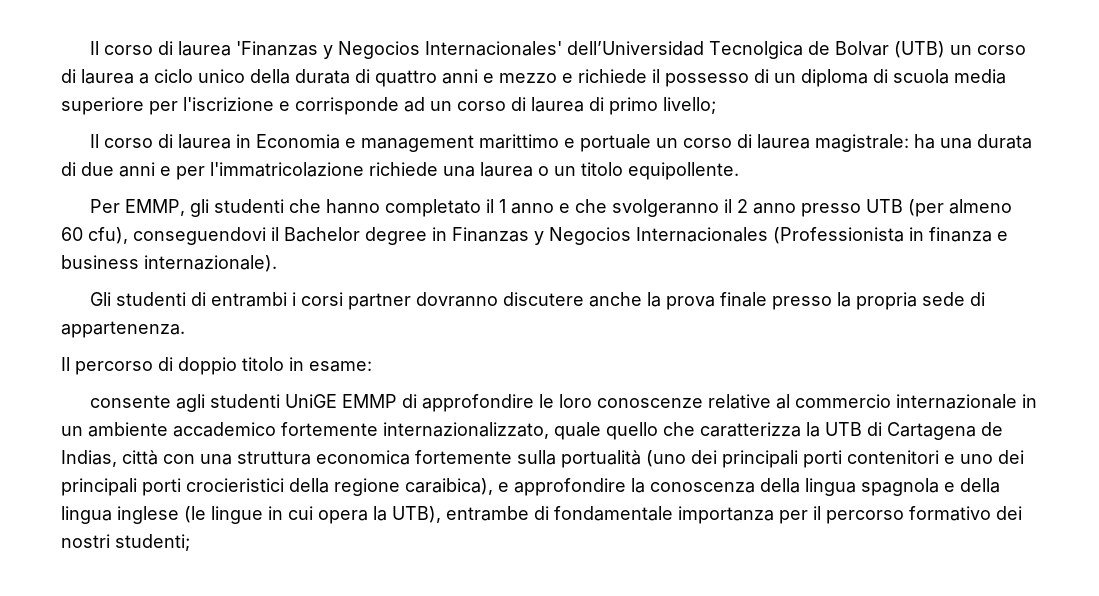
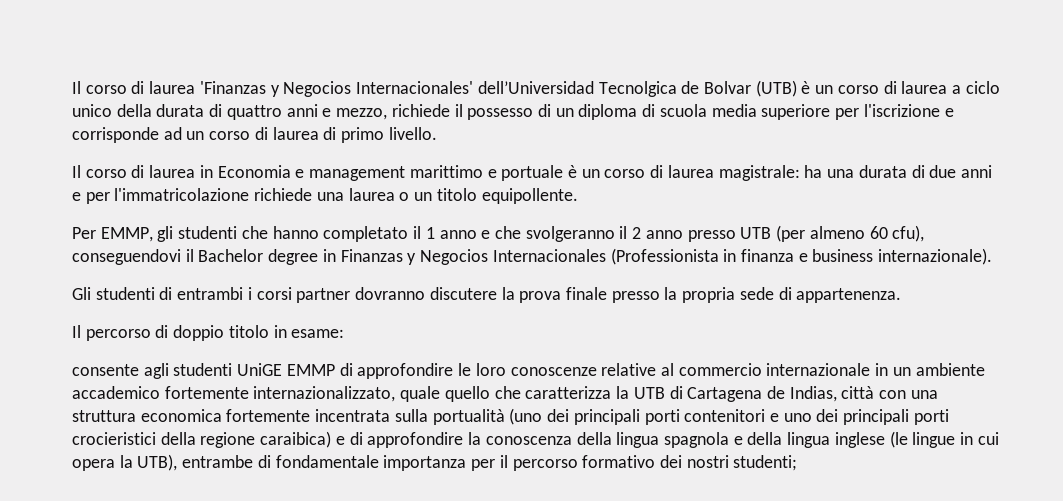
(945, 49) none -> [801,81,811,94] è
[499,73,573,83] mezzo e -> [336,108,388,120] mezzo,
[663,97,716,114] livello; -> [388,127,437,140] livello.
(651, 143) none -> [567,165,577,178] è
[588,292,642,307] anche -> (497, 293) none
(512, 457) none -> [315,409,391,422] incentrata
[405,478,509,495] caraibica), e -> [260,431,363,448] caraibica) e di

